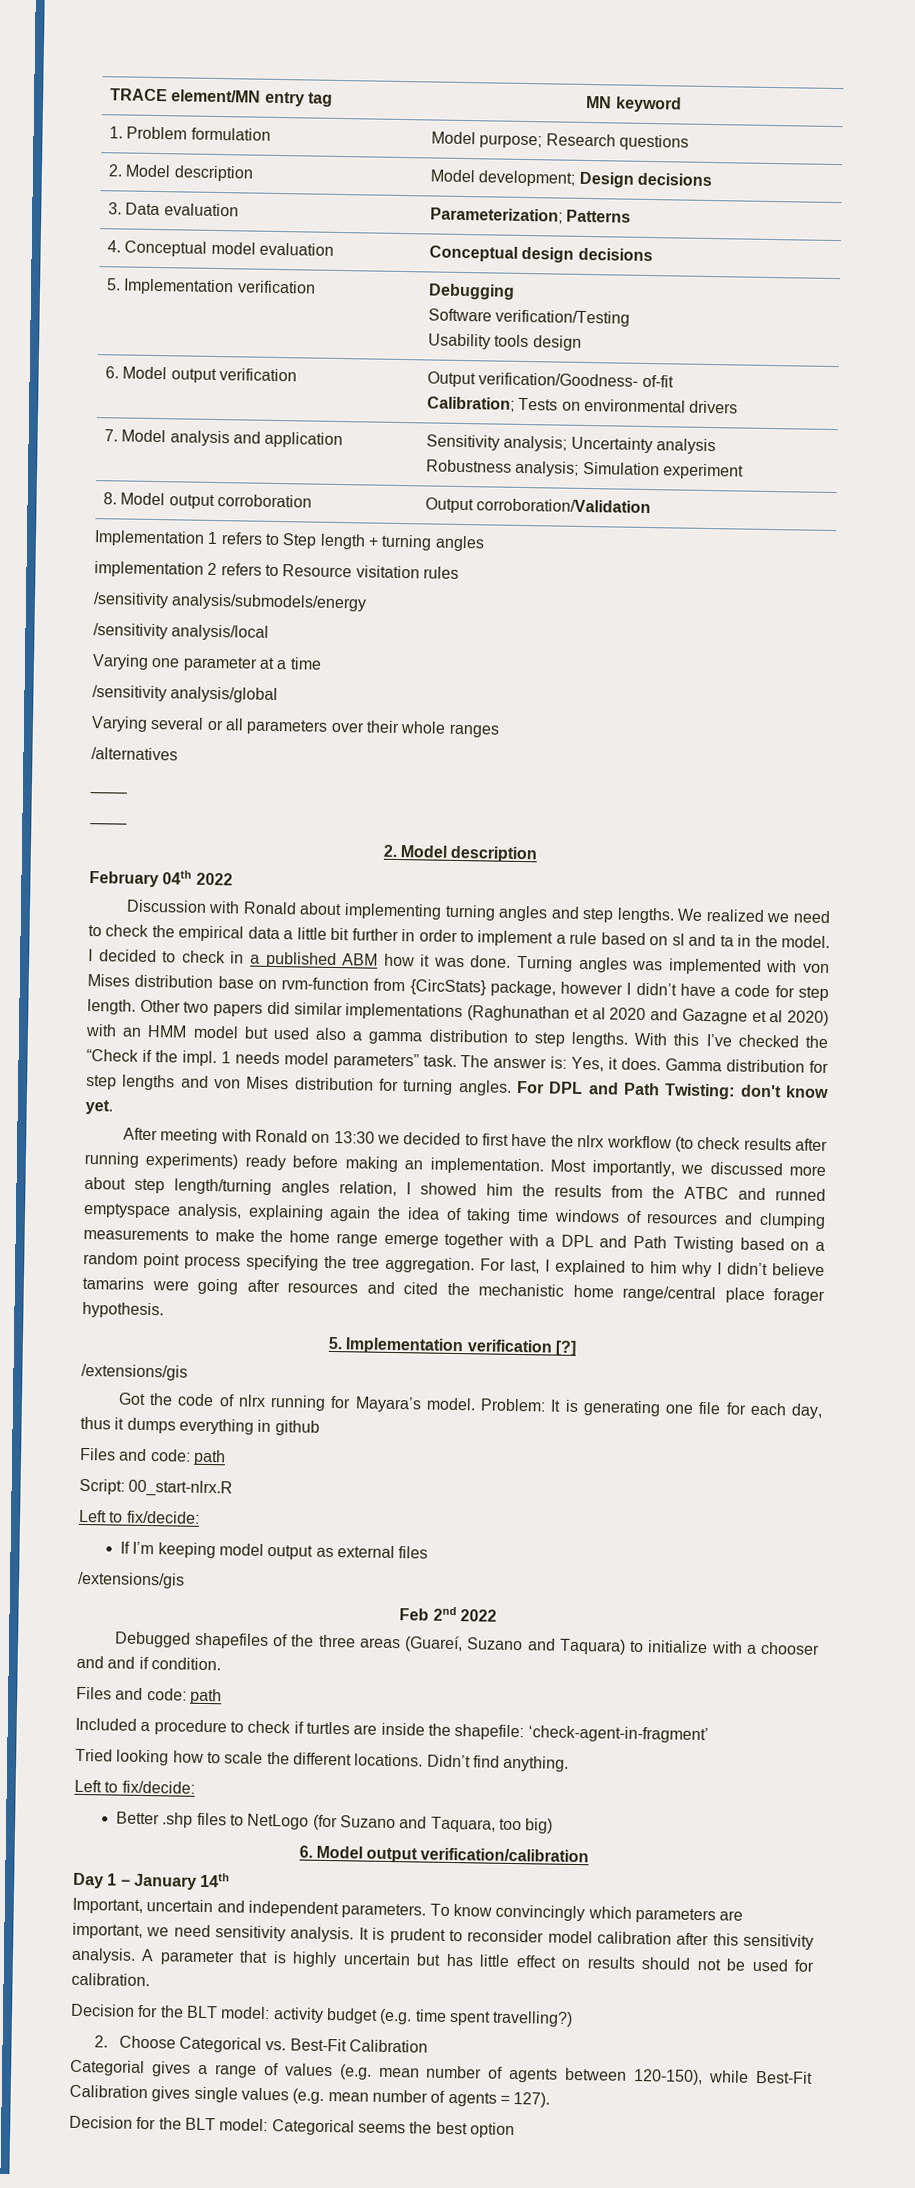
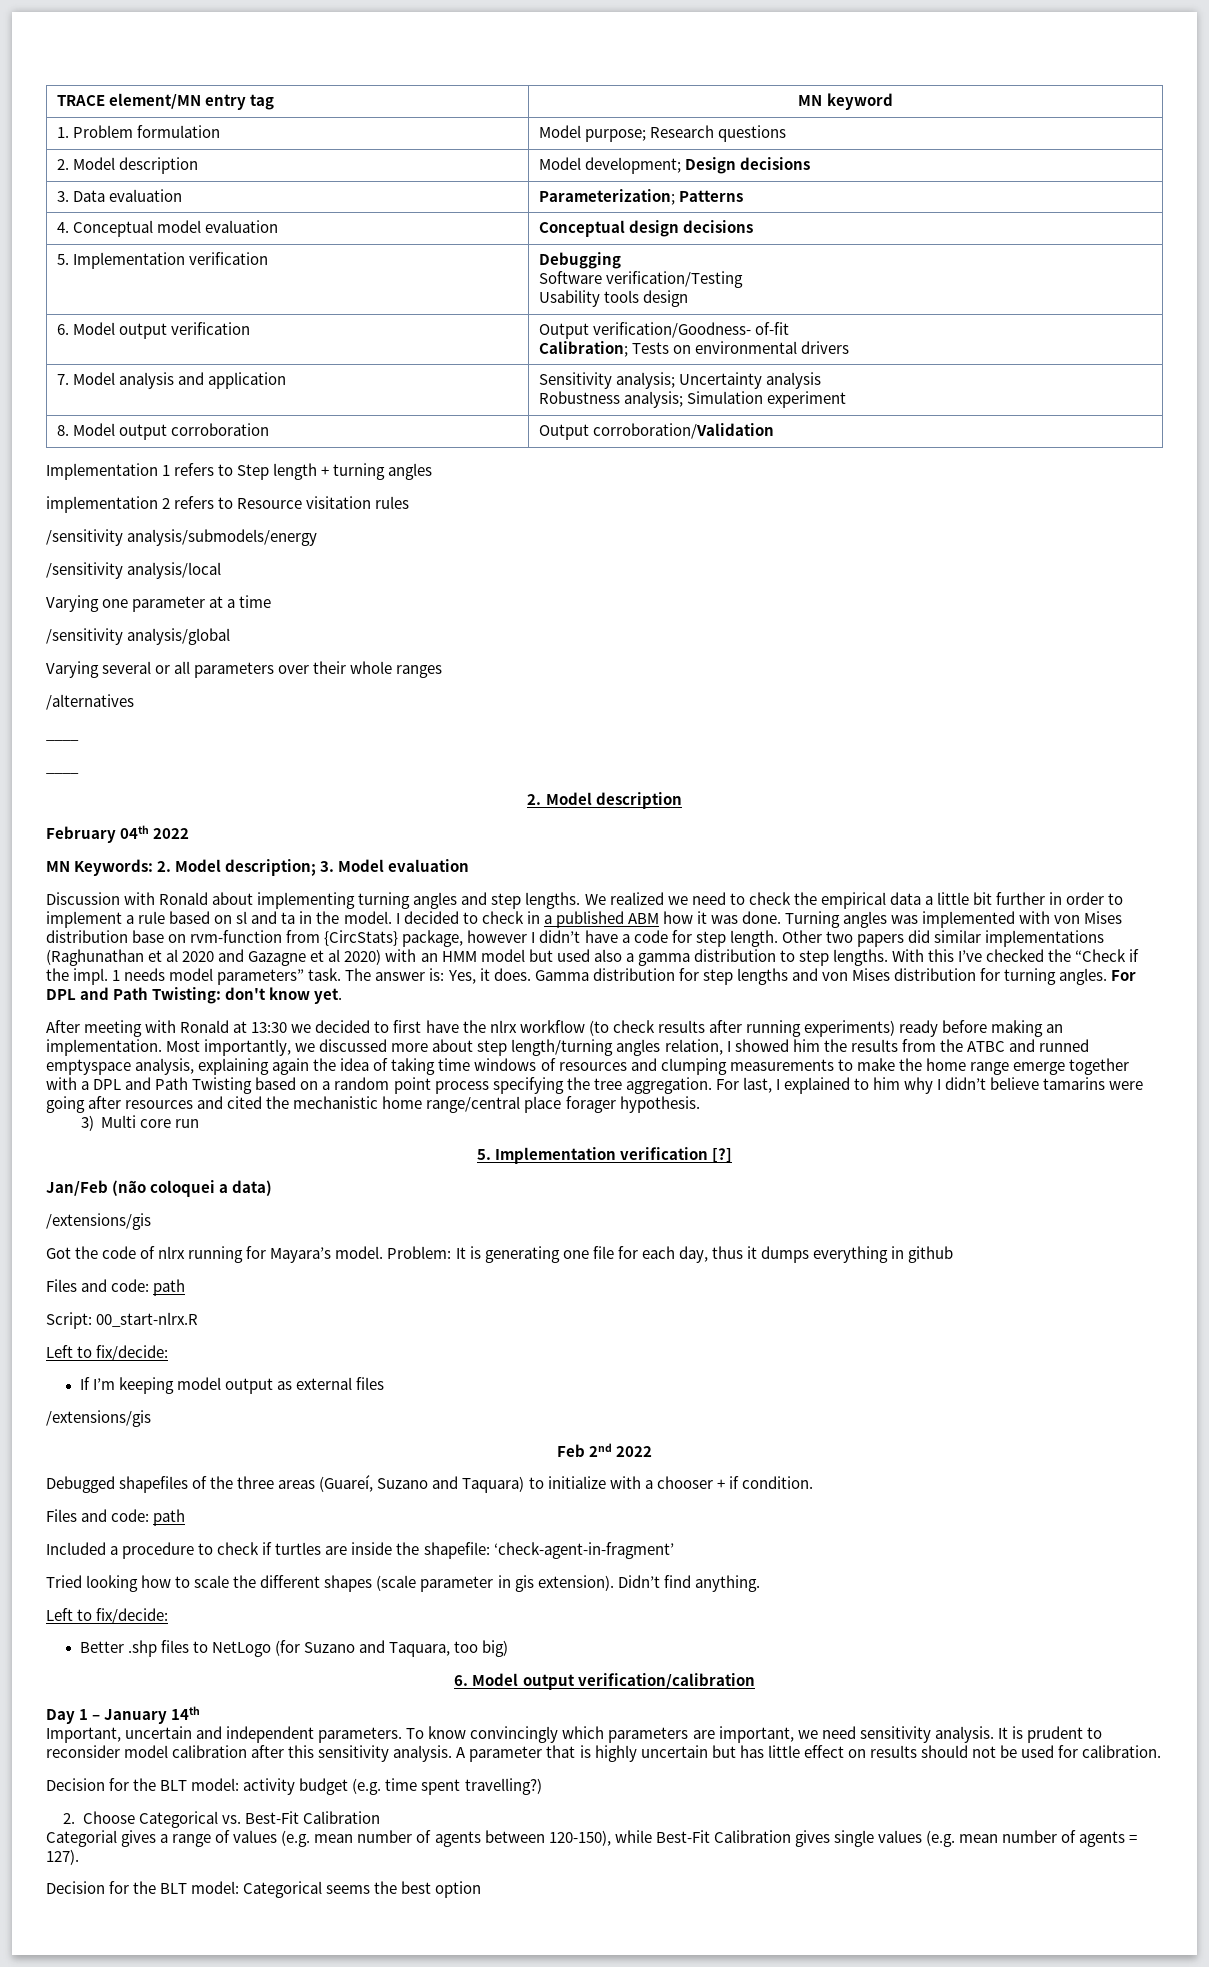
(233, 879) none -> [46,859,470,876] // MN Keywords: 2. Model description; 3. Model evaluation
[311,1133,331,1143] on -> [233,1021,248,1033] at
(164, 1310) none -> [80,1115,200,1131] // 3) Multi core run
(577, 1348) none -> [46,1180,273,1197] // Jan/Feb (não coloquei a data)
[76,1655,136,1669] and and -> [716,1479,725,1489] +
[354,1753,424,1767] locations. -> [324,1575,614,1592] shapes (scale parameter in gis extension).

